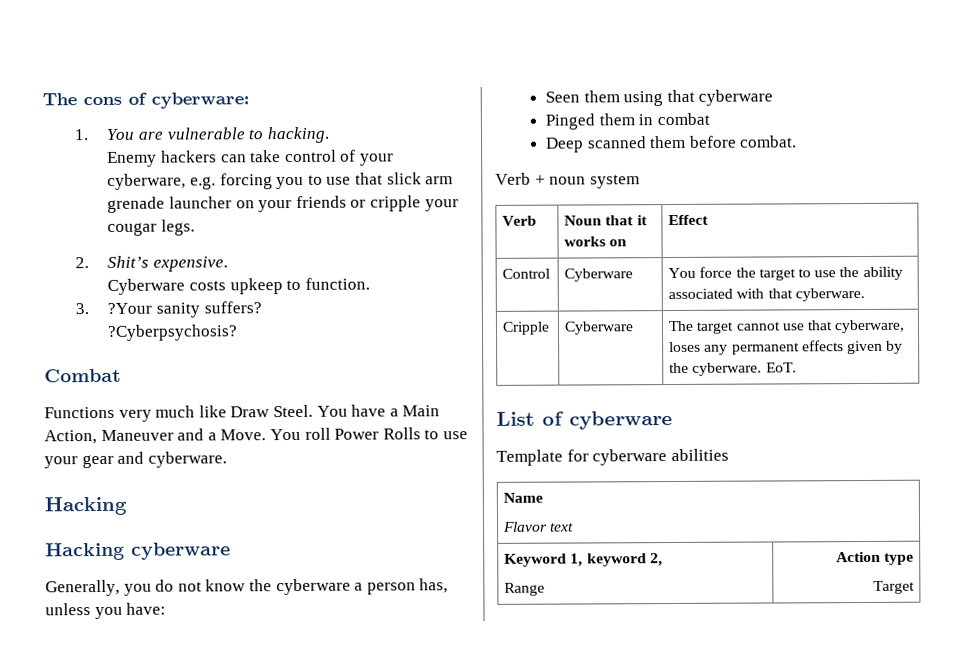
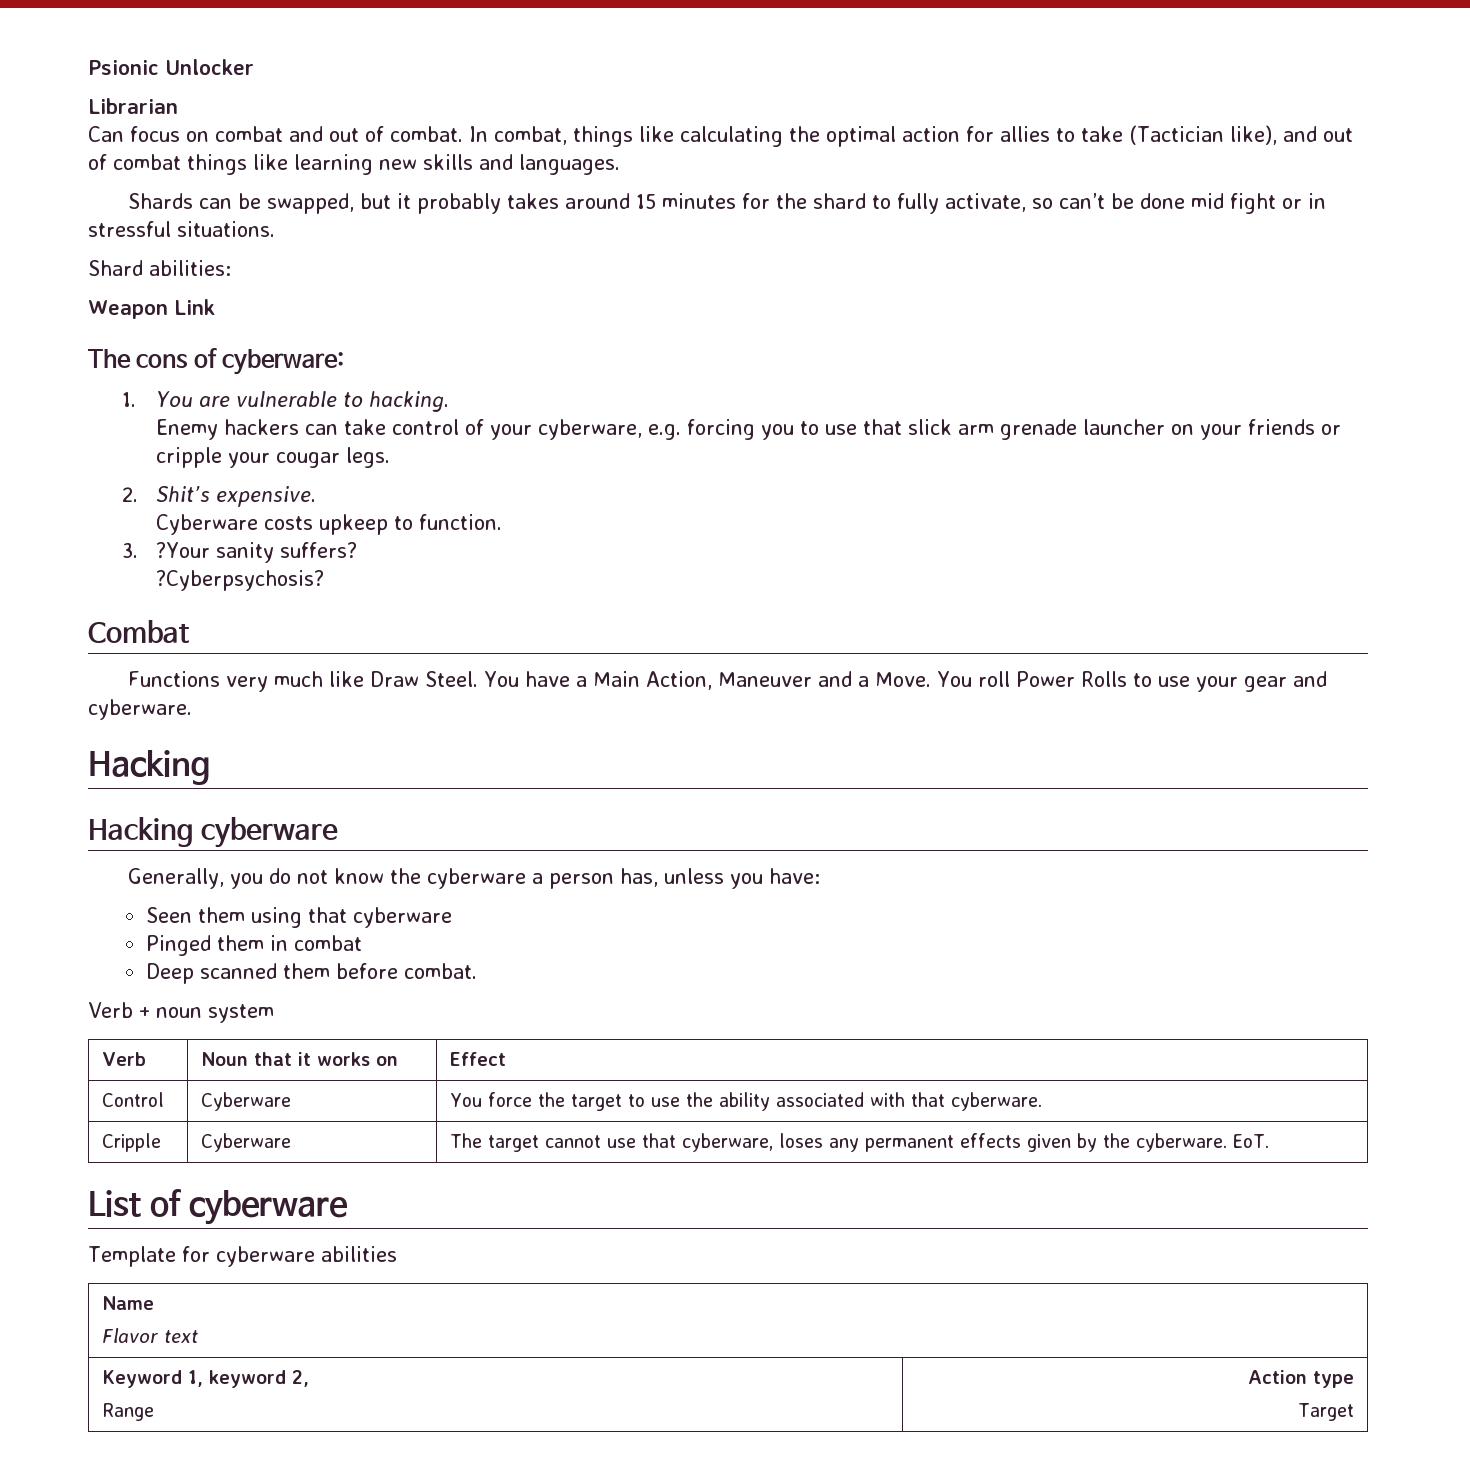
(42, 99) none -> [88,59,254,75] [88,98,178,114] [88,125,1353,147] [88,154,620,175] [127,193,1326,214] [88,221,275,237] [88,260,231,276] [88,299,215,319] Psionic Unlocker // Librarian // Can focus on combat and out of combat. In combat, things like calculating the optimal action for allies to take (Tactician like), and out of combat things like learning new skills and languages. // Shards can be swapped, but it probably takes around 15 minutes for the shard to fully activate, so can’t be done mid fight or in stressful situations. // Shard abilities: // Weapon Link //

